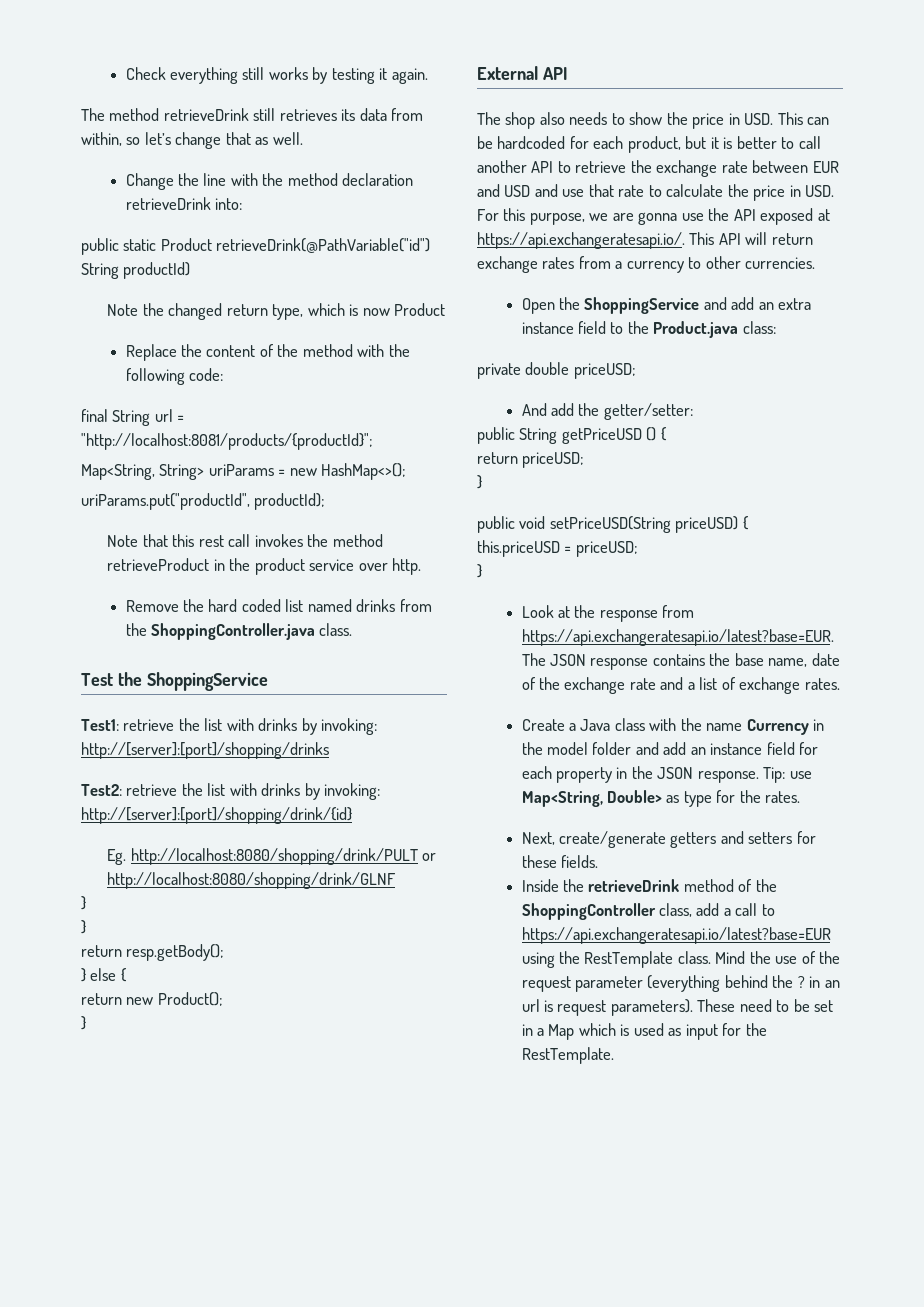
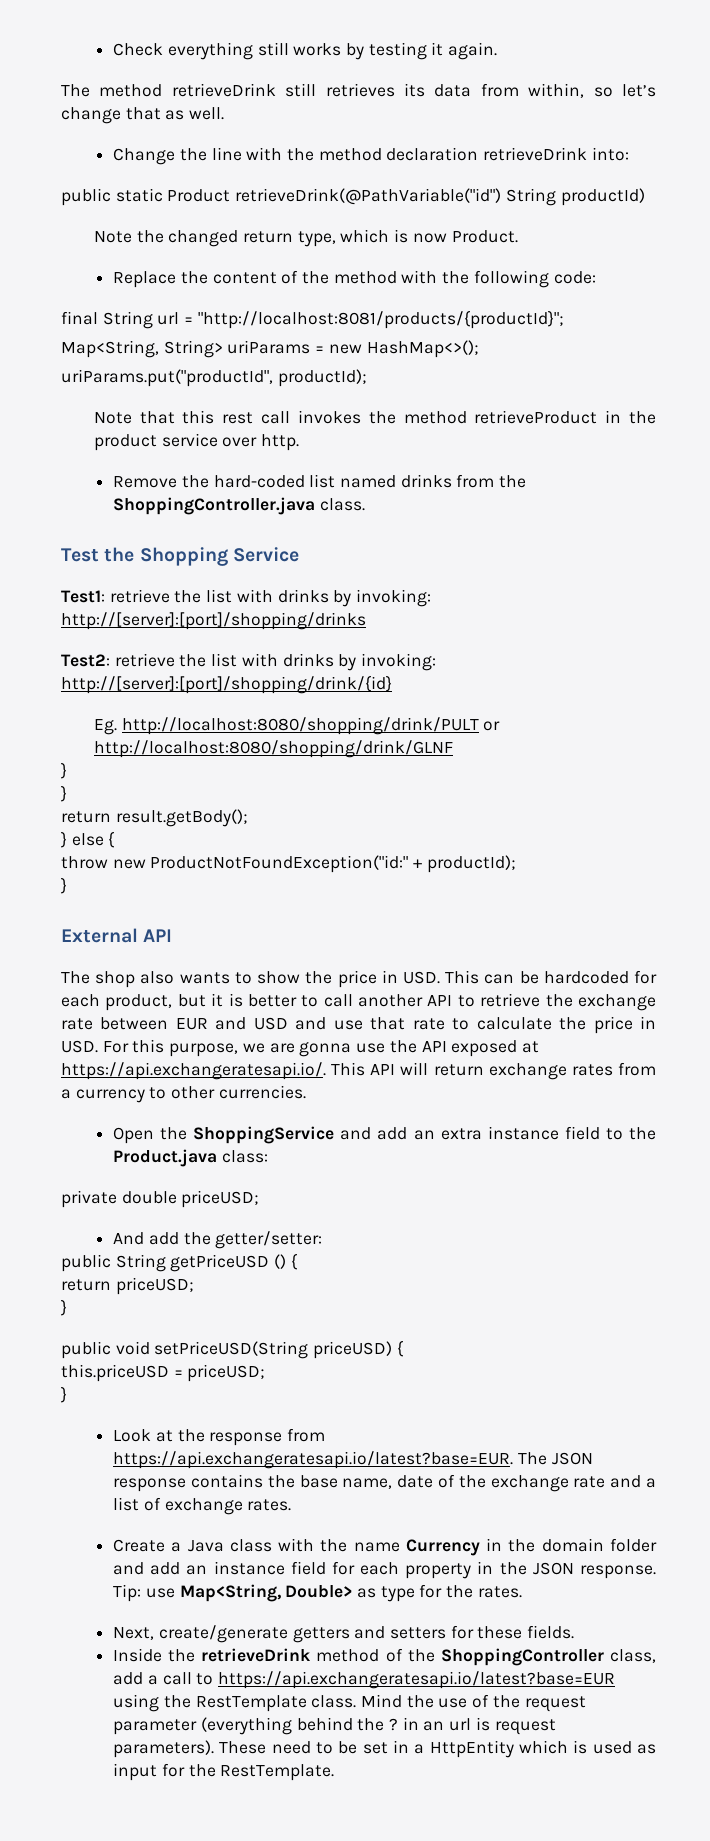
[394,303,446,316] Product -> [451,230,518,243] Product.
[208,599,281,612] hard coded -> [213,475,305,488] hard-coded
[146,672,268,691] ShoppingService -> [139,547,299,566] Shopping Service
[126,944,225,961] resp.getBody(); -> [115,809,248,827] result.getBody();
[81,992,223,1006] return new Product(); -> [61,855,516,873] throw new ProductNotFoundException("id:" + productId);
[569,112,608,125] needs -> [179,972,230,984] wants
[547,742,589,755] model -> [541,1538,604,1552] domain
[548,1024,575,1040] Map -> [429,1740,514,1758] HttpEntity

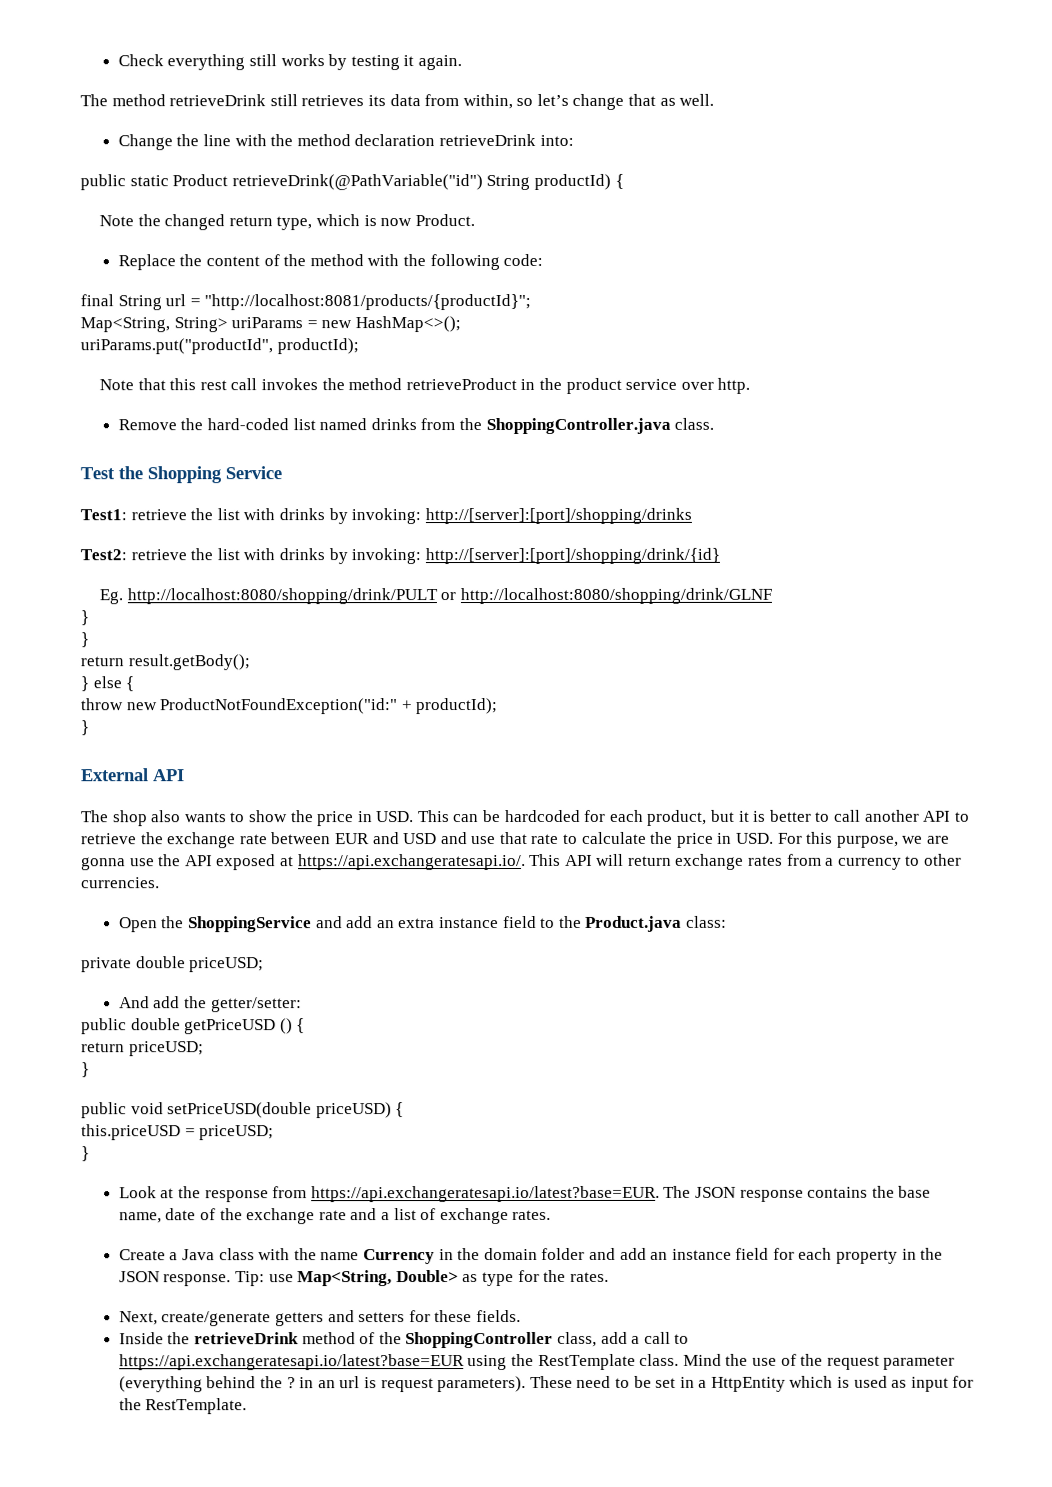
(645, 197) none -> [614,173,624,189] {
[115,1254,166,1272] String -> [130,1018,181,1031] double
[154,1341,309,1359] setPriceUSD(String -> [167,1102,313,1119] setPriceUSD(double

